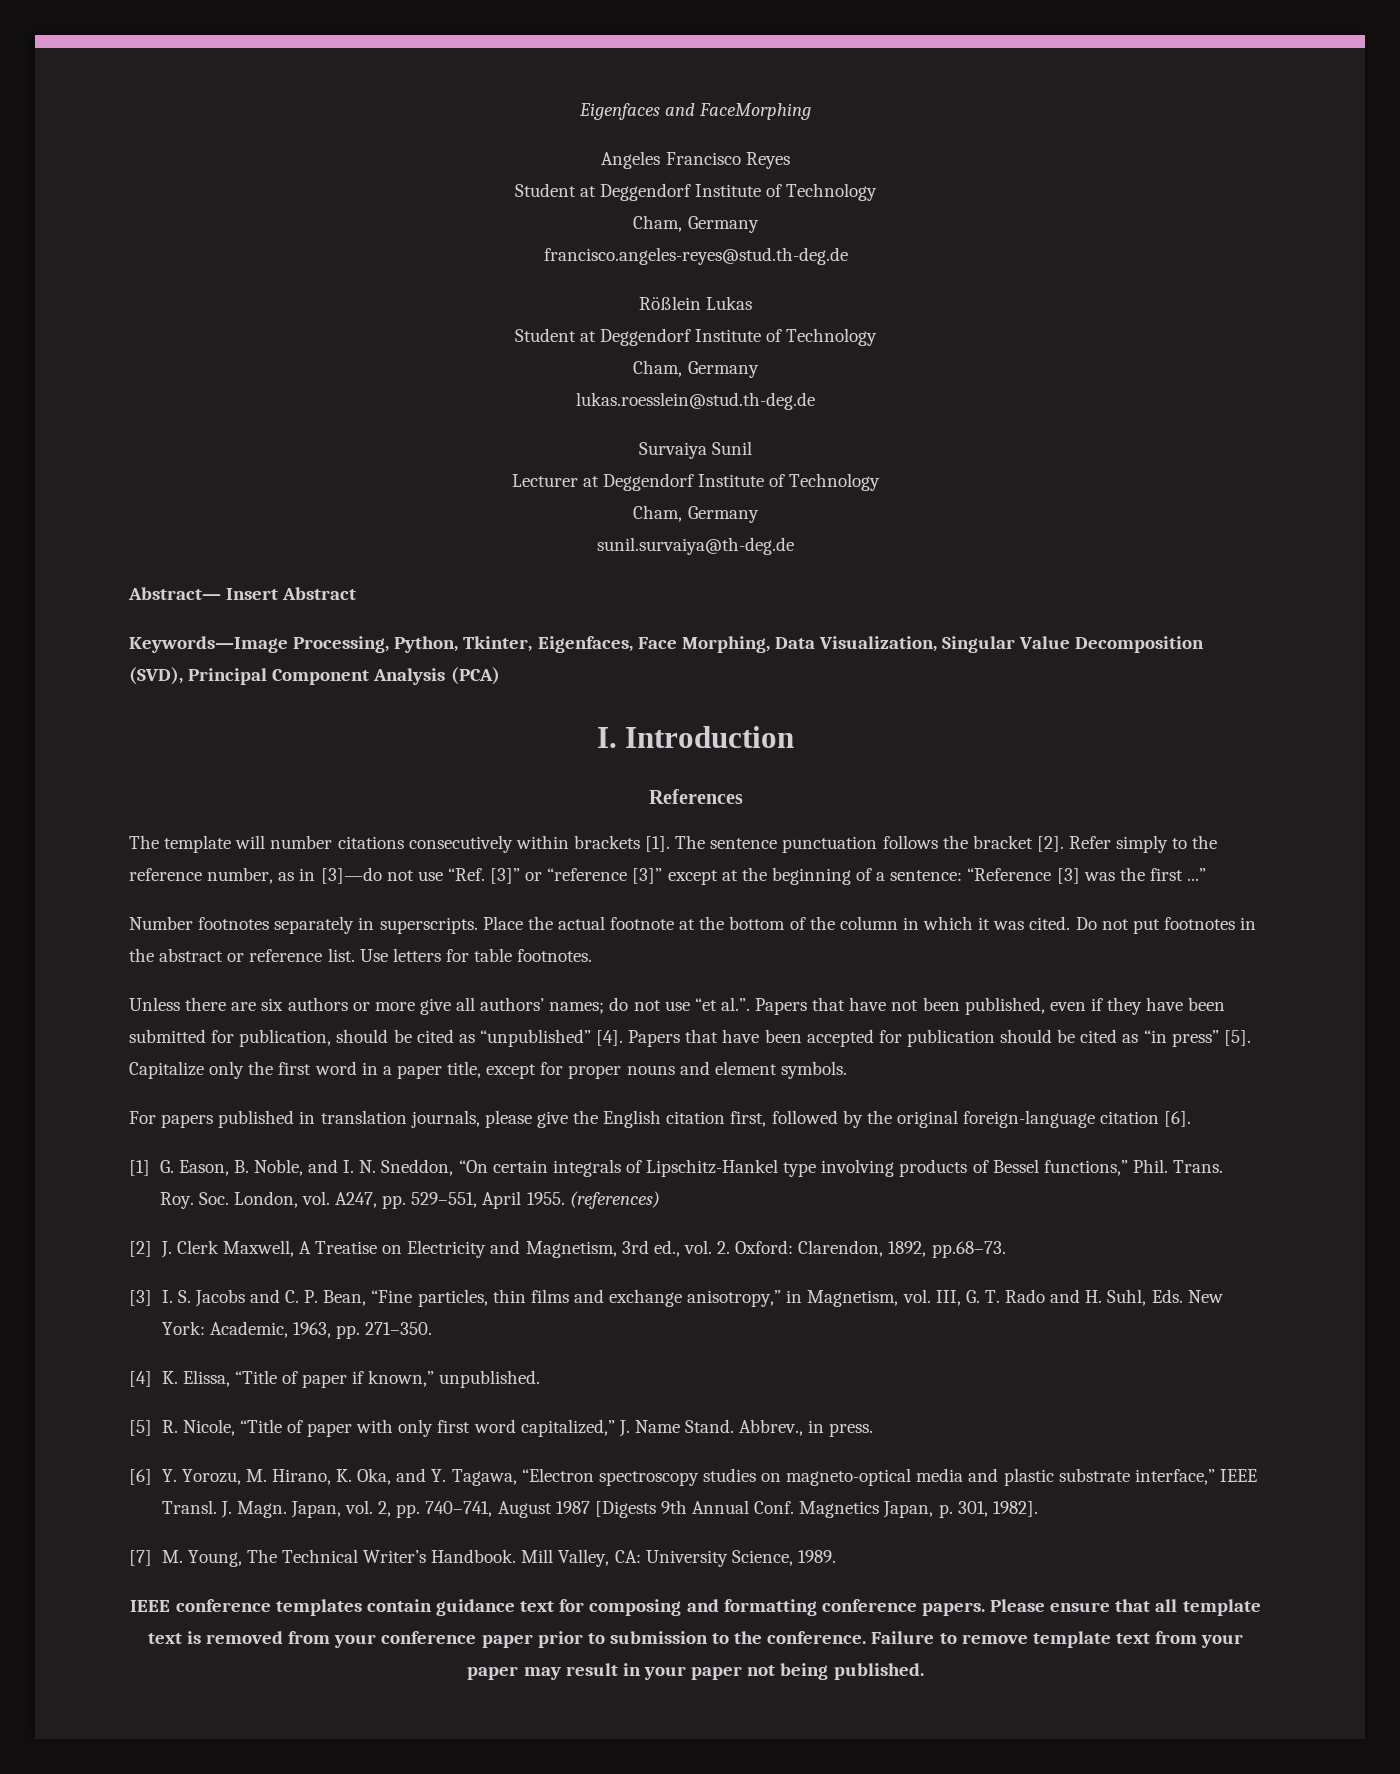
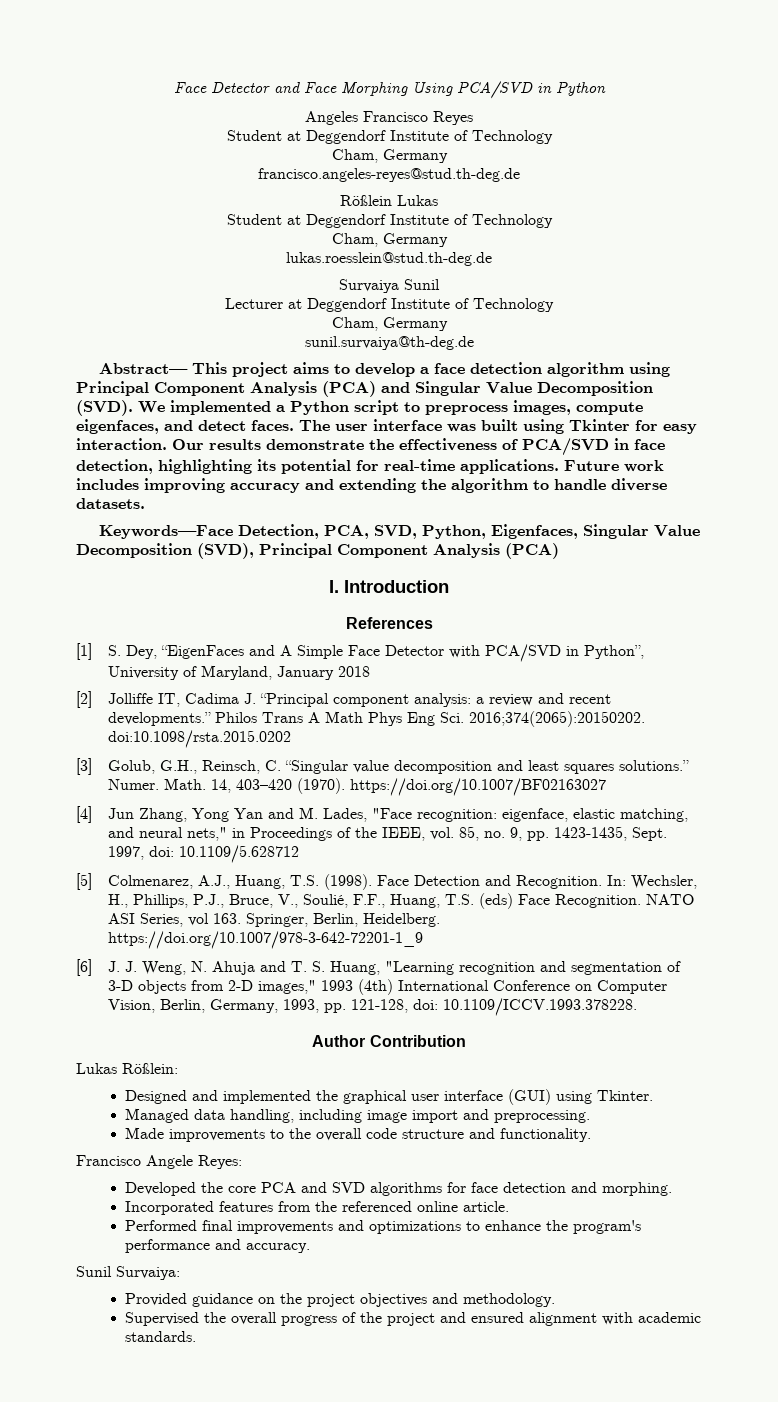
[578,103,812,120] Eigenfaces and FaceMorphing -> [173,81,606,99] Face Detector and Face Morphing Using PCA/SVD in Python
[226,587,357,600] [129,636,938,653] Insert Abstract // Keywords—Image Processing, Python, Tkinter, Eigenfaces, Face Morphing, Data Visualization, -> [191,362,670,377] [76,381,653,397] [76,400,643,416] [76,419,697,434] [76,438,665,456] [76,459,664,474] [76,478,667,493] [76,498,145,509] [98,524,578,539] This project aims to develop a face detection algorithm using Principal Component Analysis (PCA) and Singular Value Decomposition (SVD). We implemented a Python script to preprocess images, compute eigenfaces, and detect faces. The user interface was built using Tkinter for easy interaction. Our results demonstrate the effectiveness of PCA/SVD in face detection, highlighting its potential for real-time applications. Future work includes improving accuracy and extending the algorithm to handle diverse datasets. // Keywords—Face Detection, PCA, SVD, Python, Eigenfaces,
[129,835,1218,853] [129,867,1207,885] [129,916,1257,934] [129,948,593,962] [129,997,1226,1015] [129,1029,1251,1047] [129,1061,847,1079] [129,1110,1192,1128] [129,1159,1224,1177] [159,1191,660,1209] [129,1240,1006,1258] [129,1289,1223,1307] [161,1321,433,1339] [129,1370,541,1388] [129,1419,874,1437] [129,1468,1257,1486] [161,1500,1038,1518] [129,1549,836,1567] [130,1599,1261,1616] [147,1631,1244,1648] [467,1663,924,1680] The template will number citations consecutively within brackets [1]. The sentence punctuation follows the bracket [2]. Refer simply to the reference number, as in [3]—do not use “Ref. [3]” or “reference [3]” except at the beginning of a sentence: “Reference [3] was the first ...” // Number footnotes separately in superscripts. Place the actual footnote at the bottom of the column in which it was cited. Do not put footnotes in the abstract or reference list. Use letters for table footnotes. // Unless there are six authors or more give all authors’ names; do not use “et al.”. Papers that have not been published, even if they have been submitted for publication, should be cited as “unpublished” [4]. Papers that have been accepted for publication should be cited as “in press” [5]. Capitalize only the first word in a paper title, except for proper nouns and element symbols. // For papers published in translation journals, please give the English citation first, followed by the original foreign-language citation [6]. // [1] G. Eason, B. Noble, and I. N. Sneddon, “On certain integrals of Lipschitz-Hankel type involving products of Bessel functions,” Phil. Trans. Roy. Soc. London, vol. A247, pp. 529–551, April 1955. (references) // [2] J. Clerk Maxwell, A Treatise on Electricity and Magnetism, 3rd ed., vol. 2. Oxford: Clarendon, 1892, pp.68–73. // [3] I. S. Jacobs and C. P. Bean, “Fine particles, thin films and exchange anisotropy,” in Magnetism, vol. III, G. T. Rado and H. Suhl, Eds. New York: Academic, 1963, pp. 271–350. // [4] K. Elissa, “Title of paper if known,” unpublished. // [5] R. Nicole, “Title of paper with only first word capitalized,” J. Name Stand. Abbrev., in press. // [6] Y. Yorozu, M. Hirano, K. Oka, and Y. Tagawa, “Electron spectroscopy studies on magneto-optical media and plastic substrate interface,” IEEE Transl. J. Magn. Japan, vol. 2, pp. 740–741, August 1987 [Digests 9th Annual Conf. Magnetics Japan, p. 301, 1982]. // [7] M. Young, The Technical Writer’s Handbook. Mill Valley, CA: University Science, 1989. // IEEE conference templates contain guidance text for composing and formatting conference papers. Please ensure that all template text is removed from your conference paper prior to submission to the conference. Failure to remove template text from your paper may result in your paper not being published. -> [76,643,644,662] [107,665,370,680] [76,691,611,708] [107,711,645,727] [107,730,291,748] [76,758,689,775] [107,778,606,796] [76,806,688,823] [107,826,667,841] [107,845,299,863] [76,873,697,890] [107,893,694,909] [107,913,440,927] [107,931,423,949] [76,959,681,976] [107,979,667,995] [107,998,637,1016] [312,1035,466,1047] [76,1063,178,1074] [125,1089,654,1105] [125,1108,591,1123] [125,1127,592,1142] [76,1155,242,1169] [125,1182,673,1196] [125,1201,510,1215] [125,1220,642,1234] [125,1239,311,1253] [76,1266,180,1280] [125,1293,556,1307] [125,1312,702,1326] [125,1331,197,1342] [1] S. Dey, “EigenFaces and A Simple Face Detector with PCA/SVD in Python”, University of Maryland, January 2018 // [2] Jolliffe IT, Cadima J. “Principal component analysis: a review and recent developments.” Philos Trans A Math Phys Eng Sci. 2016;374(2065):20150202. doi:10.1098/rsta.2015.0202 // [3] Golub, G.H., Reinsch, C. “Singular value decomposition and least squares solutions.” Numer. Math. 14, 403–420 (1970). https://doi.org/10.1007/BF02163027 // [4] Jun Zhang, Yong Yan and M. Lades, "Face recognition: eigenface, elastic matching, and neural nets," in Proceedings of the IEEE, vol. 85, no. 9, pp. 1423-1435, Sept. 1997, doi: 10.1109/5.628712 // [5] Colmenarez, A.J., Huang, T.S. (1998). Face Detection and Recognition. In: Wechsler, H., Phillips, P.J., Bruce, V., Soulié, F.F., Huang, T.S. (eds) Face Recognition. NATO ASI Series, vol 163. Springer, Berlin, Heidelberg. https://doi.org/10.1007/978-3-642-72201-1_9 // [6] J. J. Weng, N. Ahuja and T. S. Huang, "Learning recognition and segmentation of 3-D objects from 2-D images," 1993 (4th) International Conference on Computer Vision, Berlin, Germany, 1993, pp. 121-128, doi: 10.1109/ICCV.1993.378228. // Author Contribution // Lukas Rößlein: // Designed and implemented the graphical user interface (GUI) using Tkinter. // Managed data handling, including image import and preprocessing. // Made improvements to the overall code structure and functionality. // Francisco Angele Reyes: // Developed the core PCA and SVD algorithms for face detection and morphing. // Incorporated features from the referenced online article. // Performed final improvements and optimizations to enhance the program's performance and accuracy. // Sunil Survaiya: // Provided guidance on the project objectives and methodology. // Supervised the overall progress of the project and ensured alignment with academic standards.

